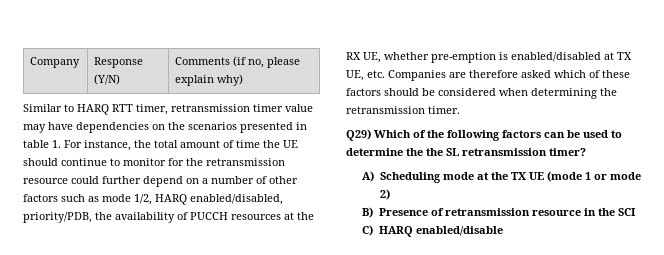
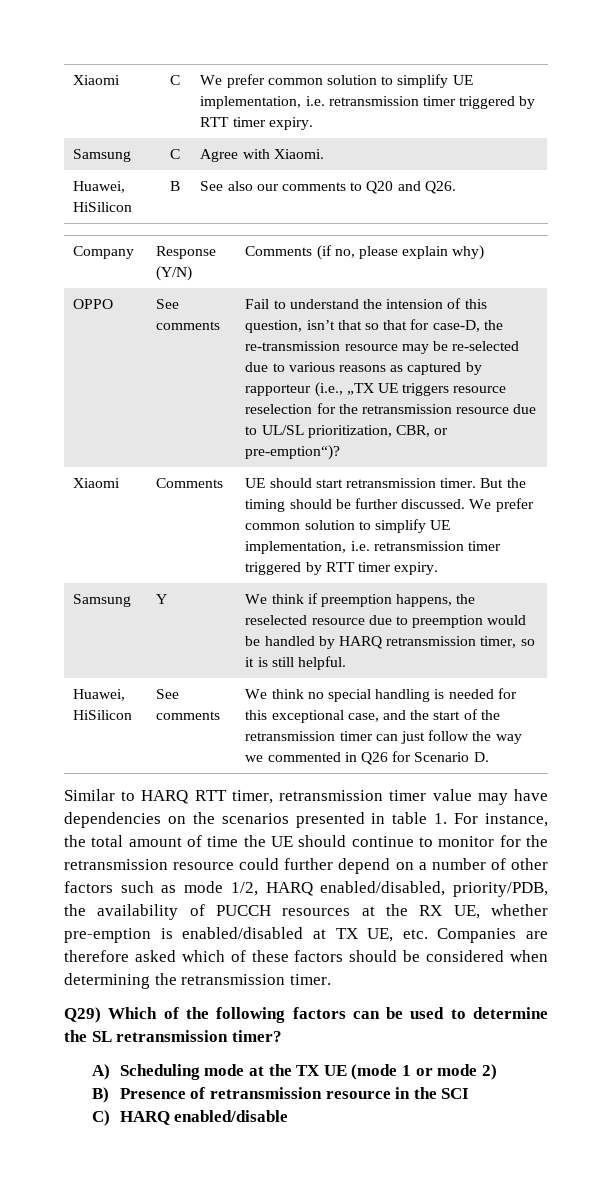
(30, 62) none -> [73,75,121,85] [170,75,181,85] [200,74,473,88] [200,96,536,109] [200,117,313,130] [73,149,132,162] [170,149,181,159] [200,149,324,162] [73,181,126,193] [73,202,133,212] [170,181,181,191] [200,181,456,194] Xiaomi | C | We prefer common solution to simplify UE implementation, i.e. retransmission timer triggered by RTT timer expiry. // Samsung | C | Agree with Xiaomi. // Huawei, HiSilicon | B | See also our comments to Q20 and Q26. //
(244, 80) none -> [73,299,114,309] [156,299,180,309] [156,321,221,330] [245,298,487,309] [245,319,503,333] [245,341,520,354] [245,362,482,375] [245,382,507,397] [245,403,537,414] [245,425,449,438] [245,445,341,460] [73,478,121,488] [156,478,224,488] [245,478,526,488] [245,498,534,512] [245,519,451,533] [245,541,502,554] [245,562,439,575] [73,594,132,607] [156,594,168,604] [245,593,476,607] [245,615,527,628] [245,636,535,649] [245,656,347,670] [73,689,126,701] [73,710,133,720] [156,689,180,699] [156,711,221,720] [245,688,517,702] [245,709,500,723] [245,730,522,744] [245,751,489,765] // OPPO | See comments | Fail to understand the intension of this question, isn’t that so that for case-D, the re-transmission resource may be re-selected due to various reasons as captured by rapporteur (i.e., „TX UE triggers resource reselection for the retransmission resource due to UL/SL prioritization, CBR, or pre-emption“)? // Xiaomi | Comments | UE should start retransmission timer. But the timing should be further discussed. We prefer common solution to simplify UE implementation, i.e. retransmission timer triggered by RTT timer expiry. // Samsung | Y | We think if preemption happens, the reselected resource due to preemption would be handled by HARQ retransmission timer, so it is still helpful. // Huawei, HiSilicon | See comments | We think no special handling is needed for this exceptional case, and the start of the retransmission timer can just follow the way we commented in Q26 for Scenario D.
[426,148,443,156] the -> (87, 1036) none

